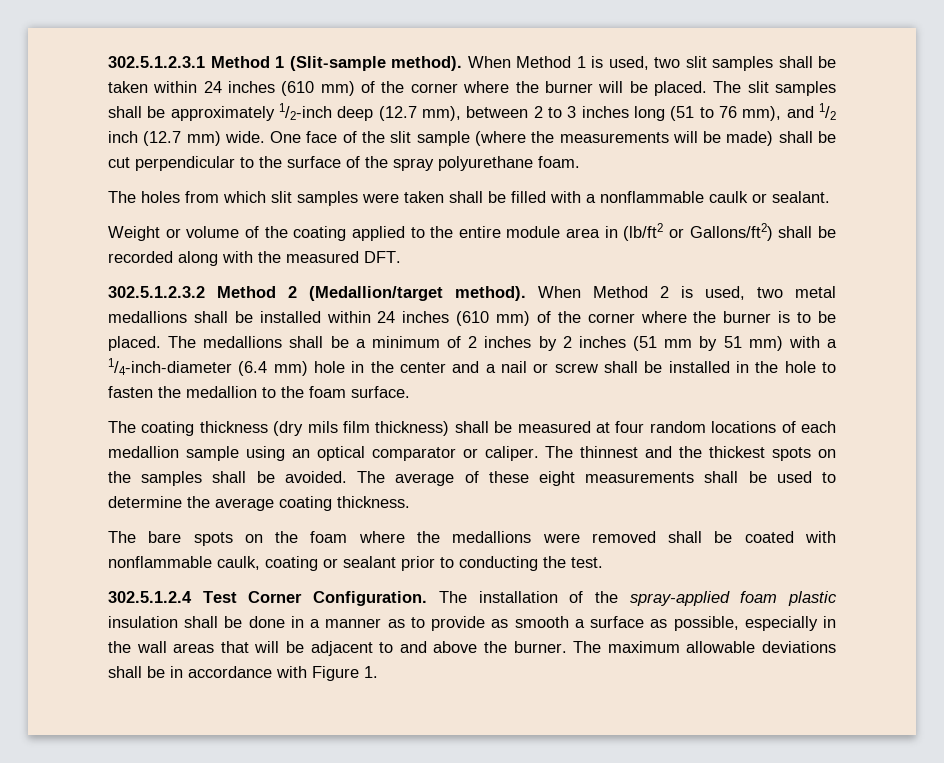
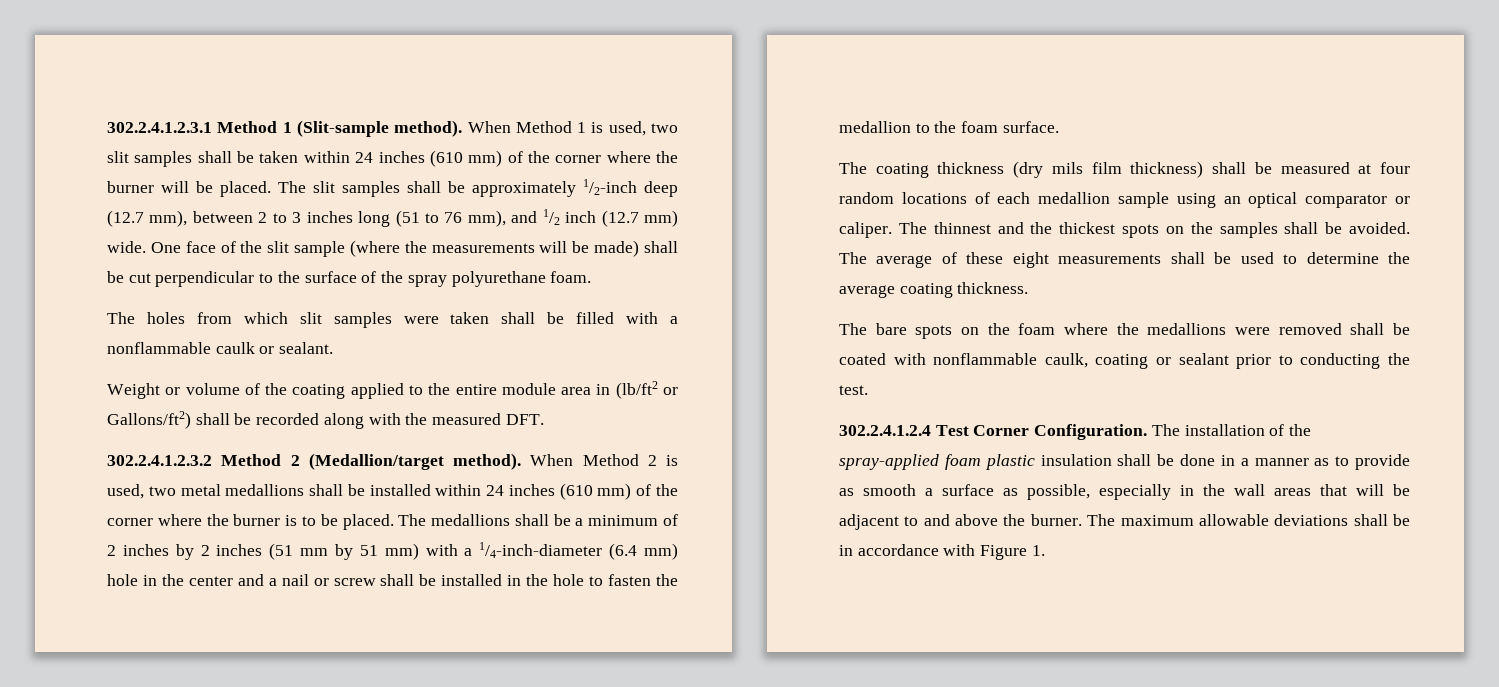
[108,56,205,68] 302.5.1.2.3.1 -> [107,122,212,133] 302.2.4.1.2.3.1
[108,286,205,298] 302.5.1.2.3.2 -> [107,455,212,466] 302.2.4.1.2.3.2
[108,591,192,603] 302.5.1.2.4 -> [839,425,931,436] 302.2.4.1.2.4

